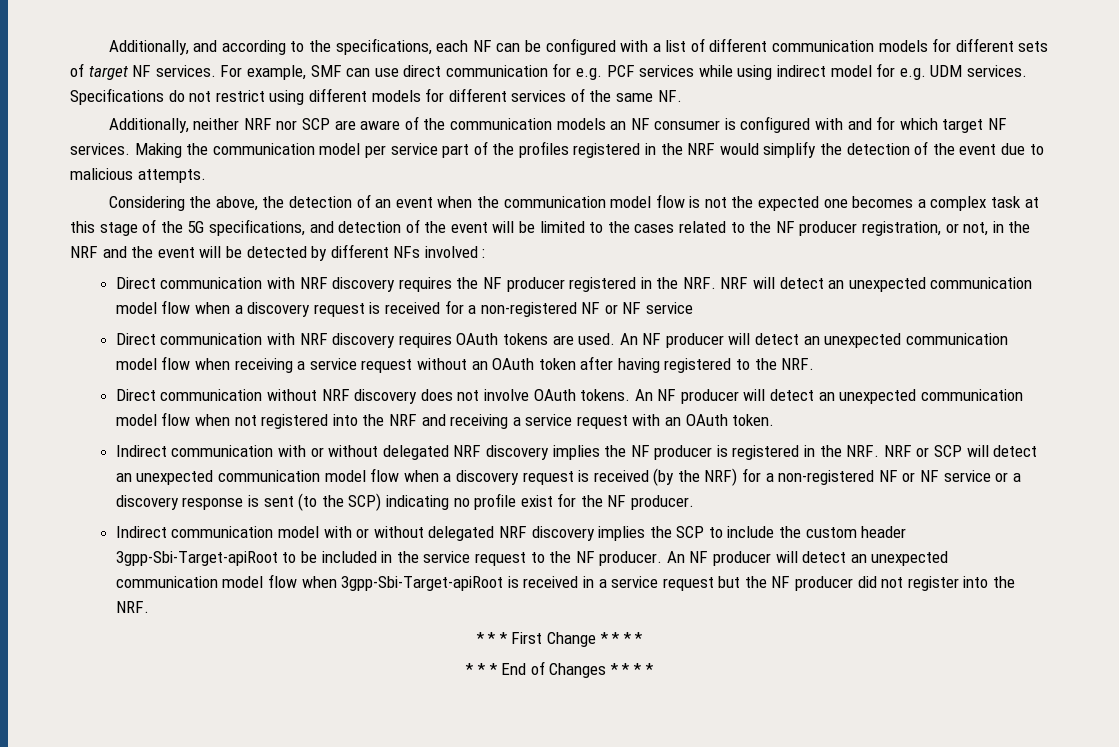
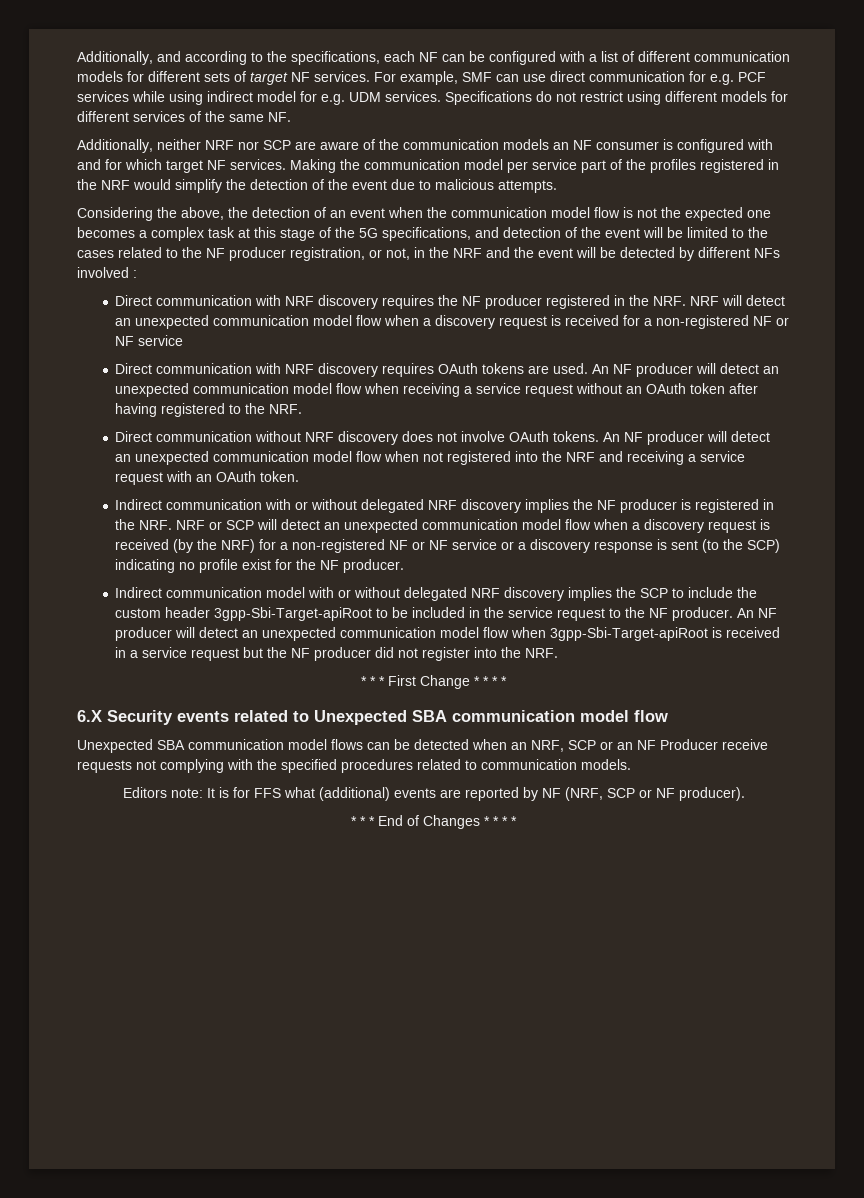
(643, 638) none -> [77,710,668,725] [77,739,768,753] [77,759,631,773] [122,787,745,801] // 6.X Security events related to Unexpected SBA communication model flow // Unexpected SBA communication model flows can be detected when an NRF, SCP or an NF Producer receive requests not complying with the specified procedures related to communication models. // Editors note: It is for FFS what (additional) events are reported by NF (NRF, SCP or NF producer).

